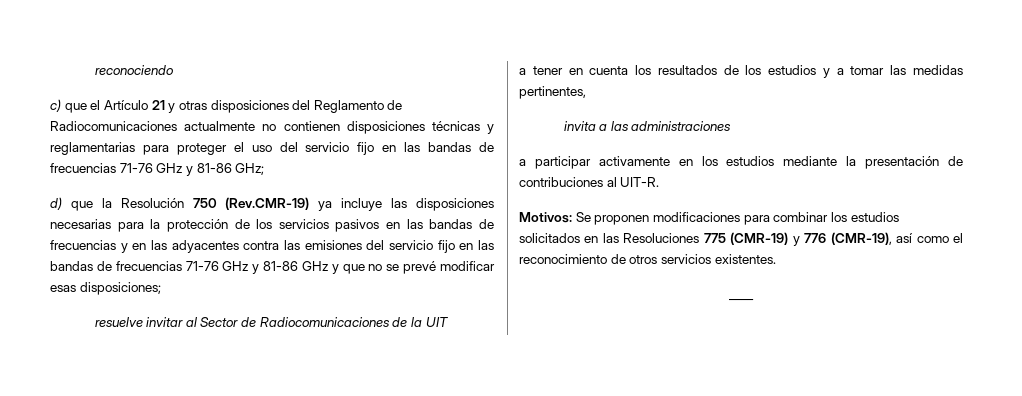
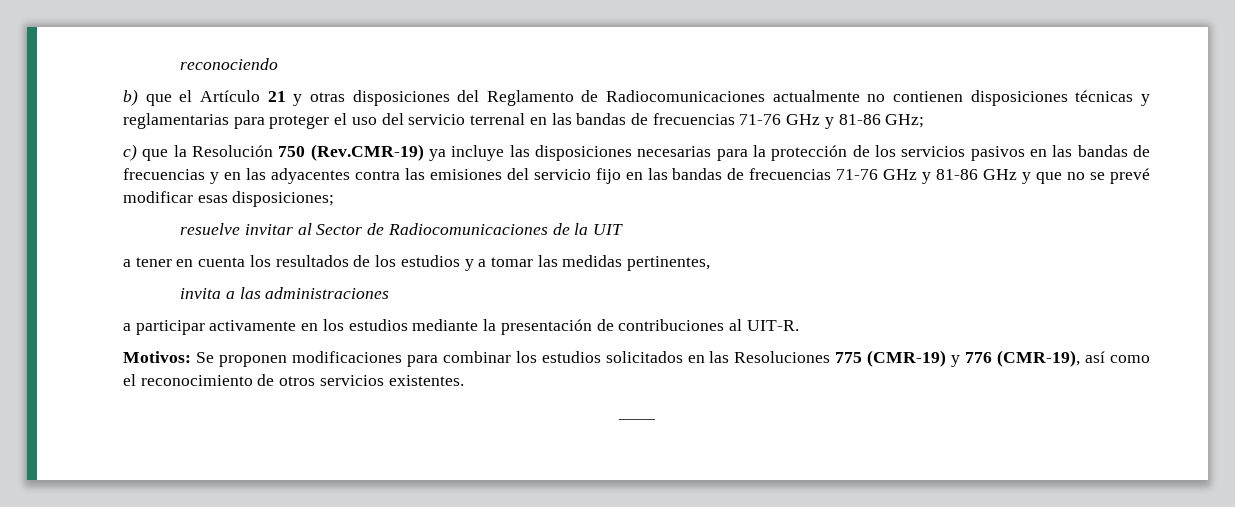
[50,99,61,112] c) -> [123,89,138,106] b)
[357,142,375,155] fijo -> [470,113,526,125] terrenal
[50,197,62,210] d) -> [123,144,137,161] c)

